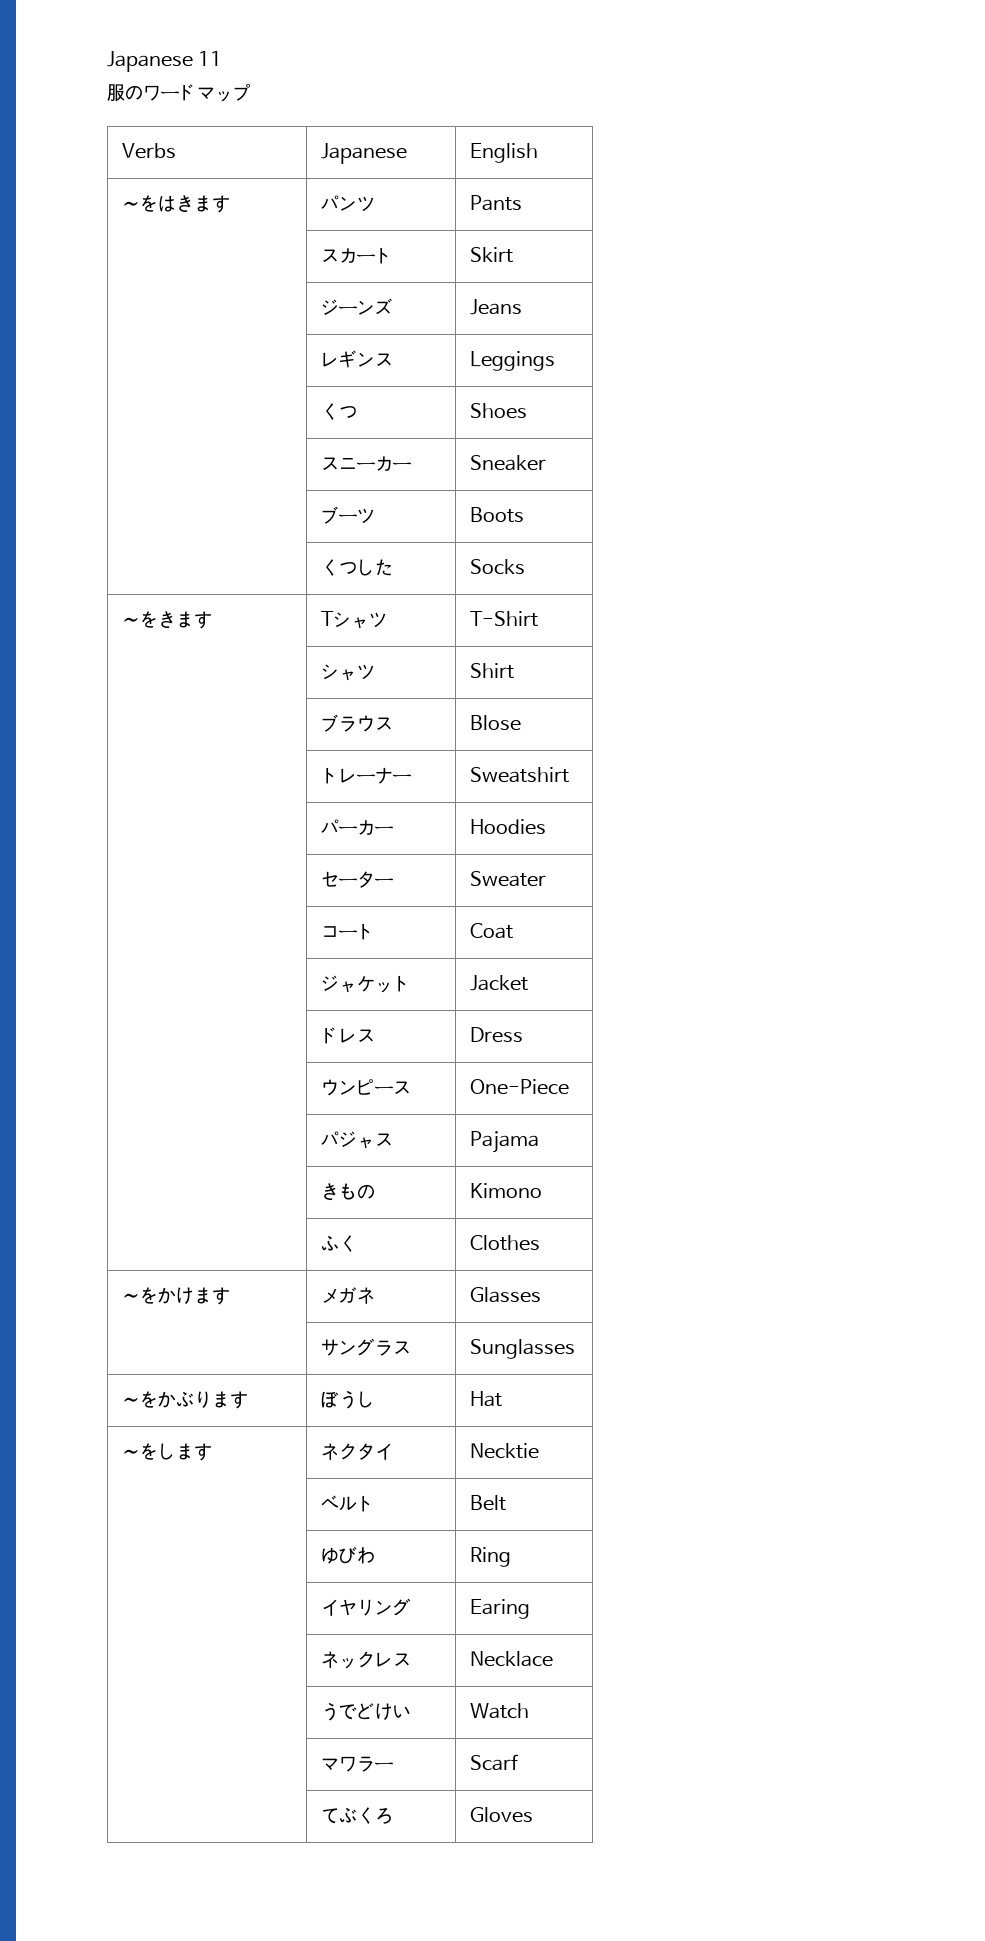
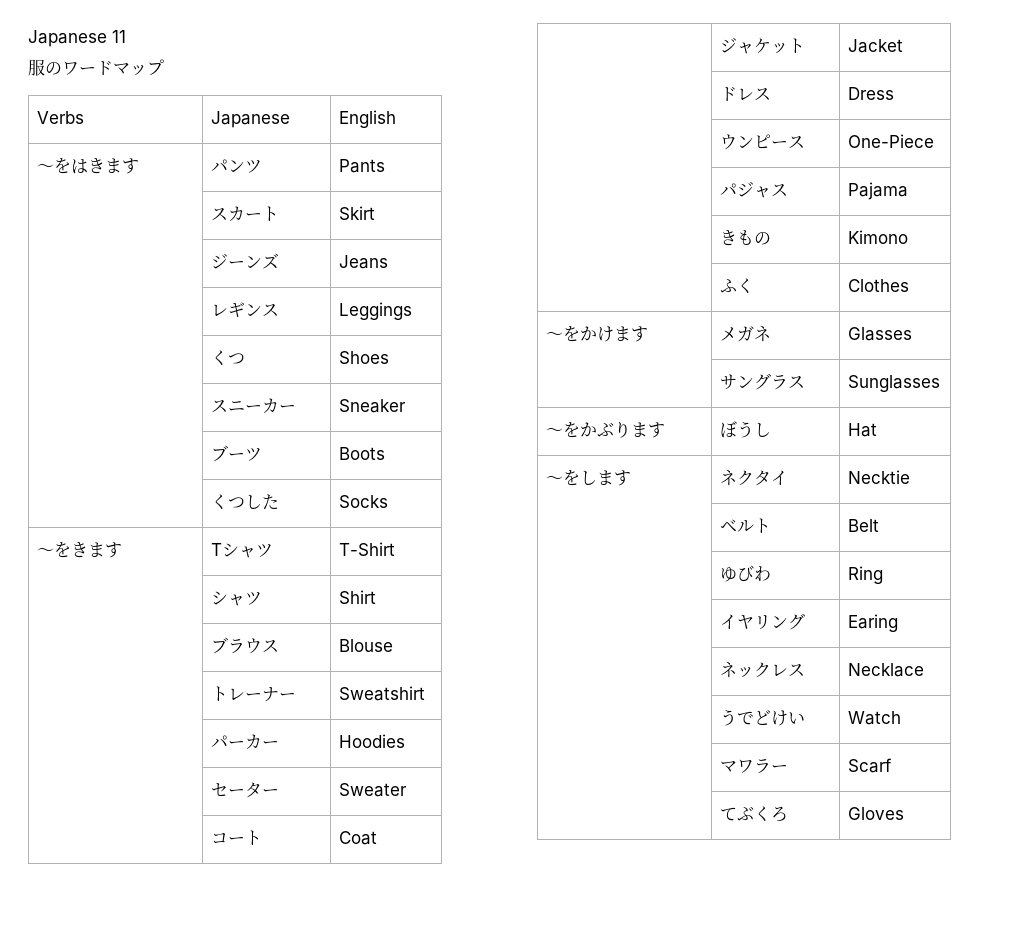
[470,715,522,731] Blose -> [339,639,394,652] Blouse

